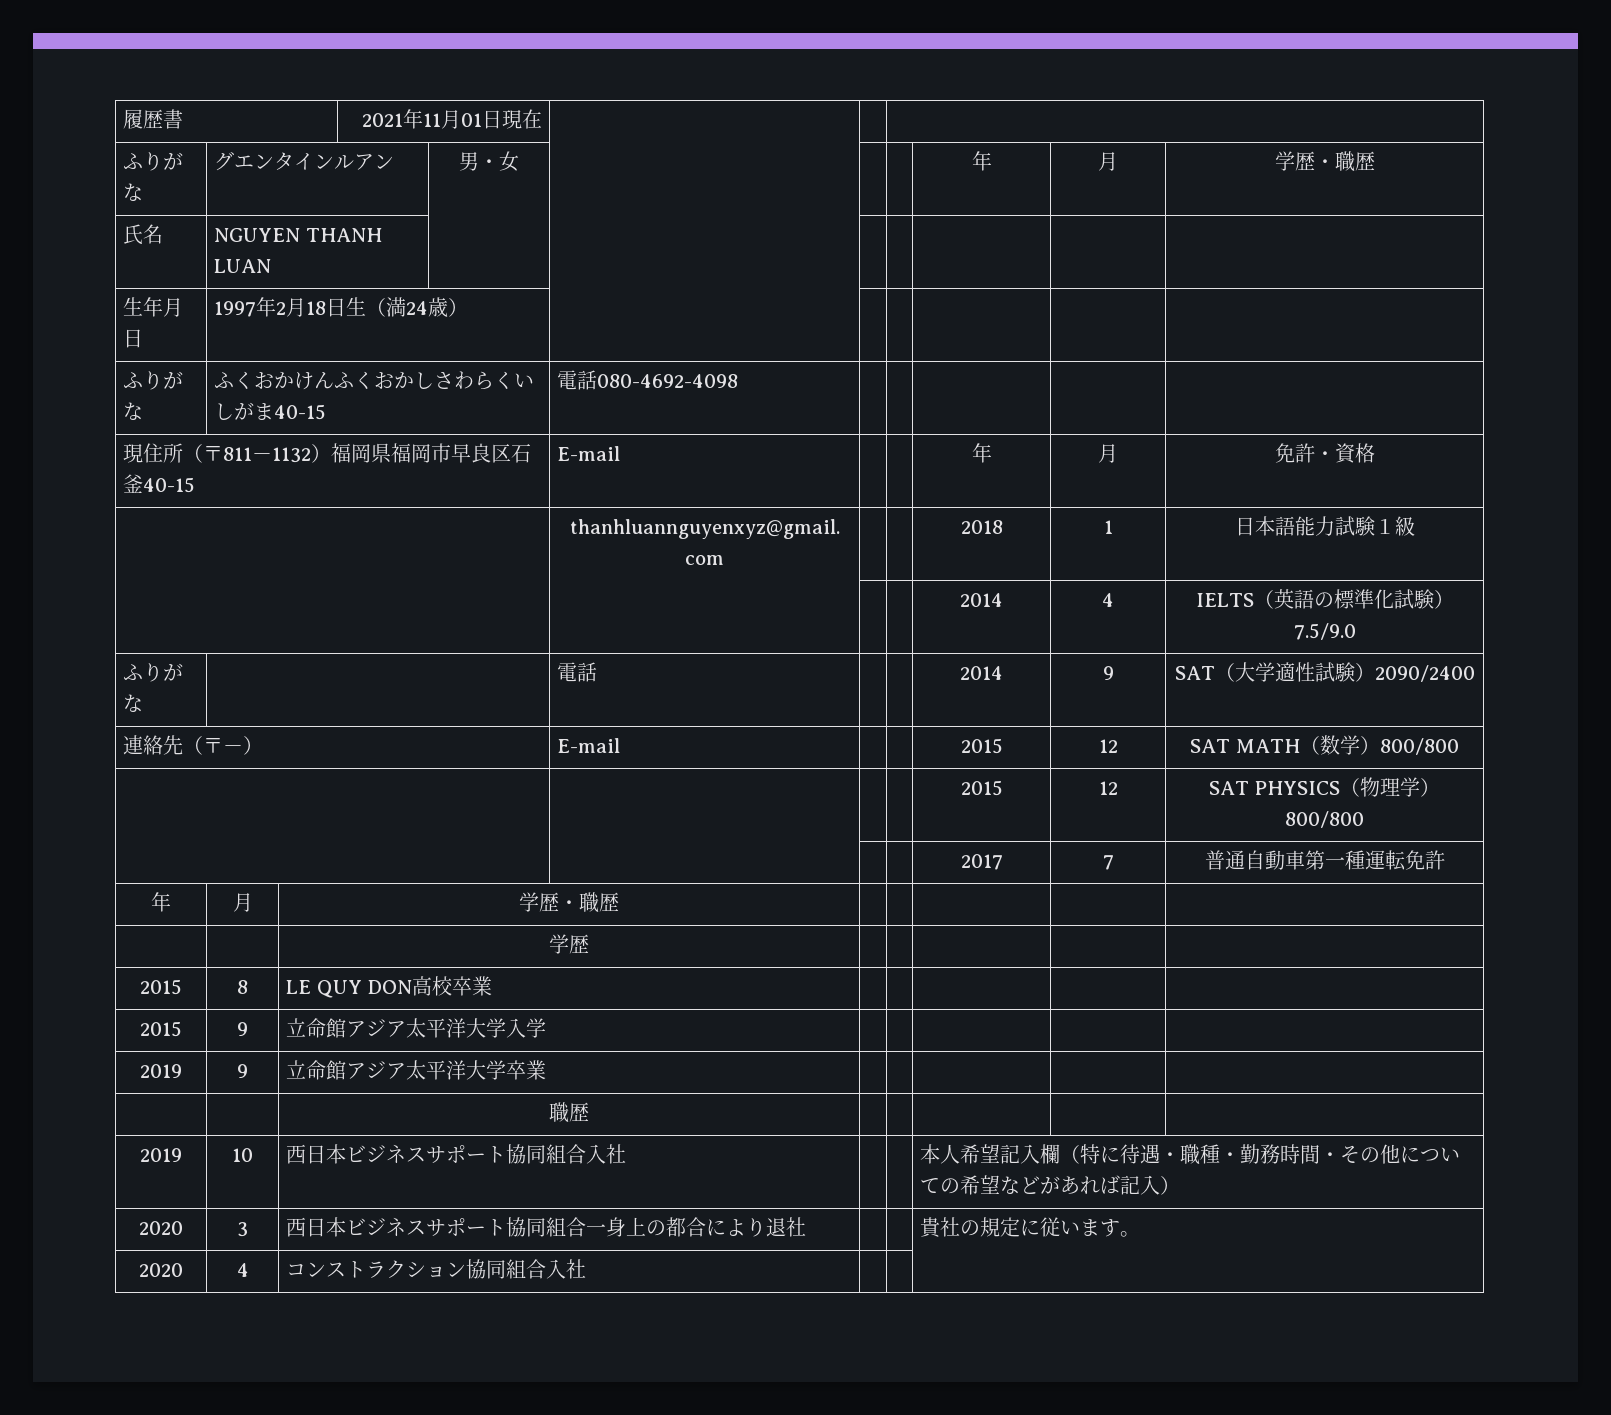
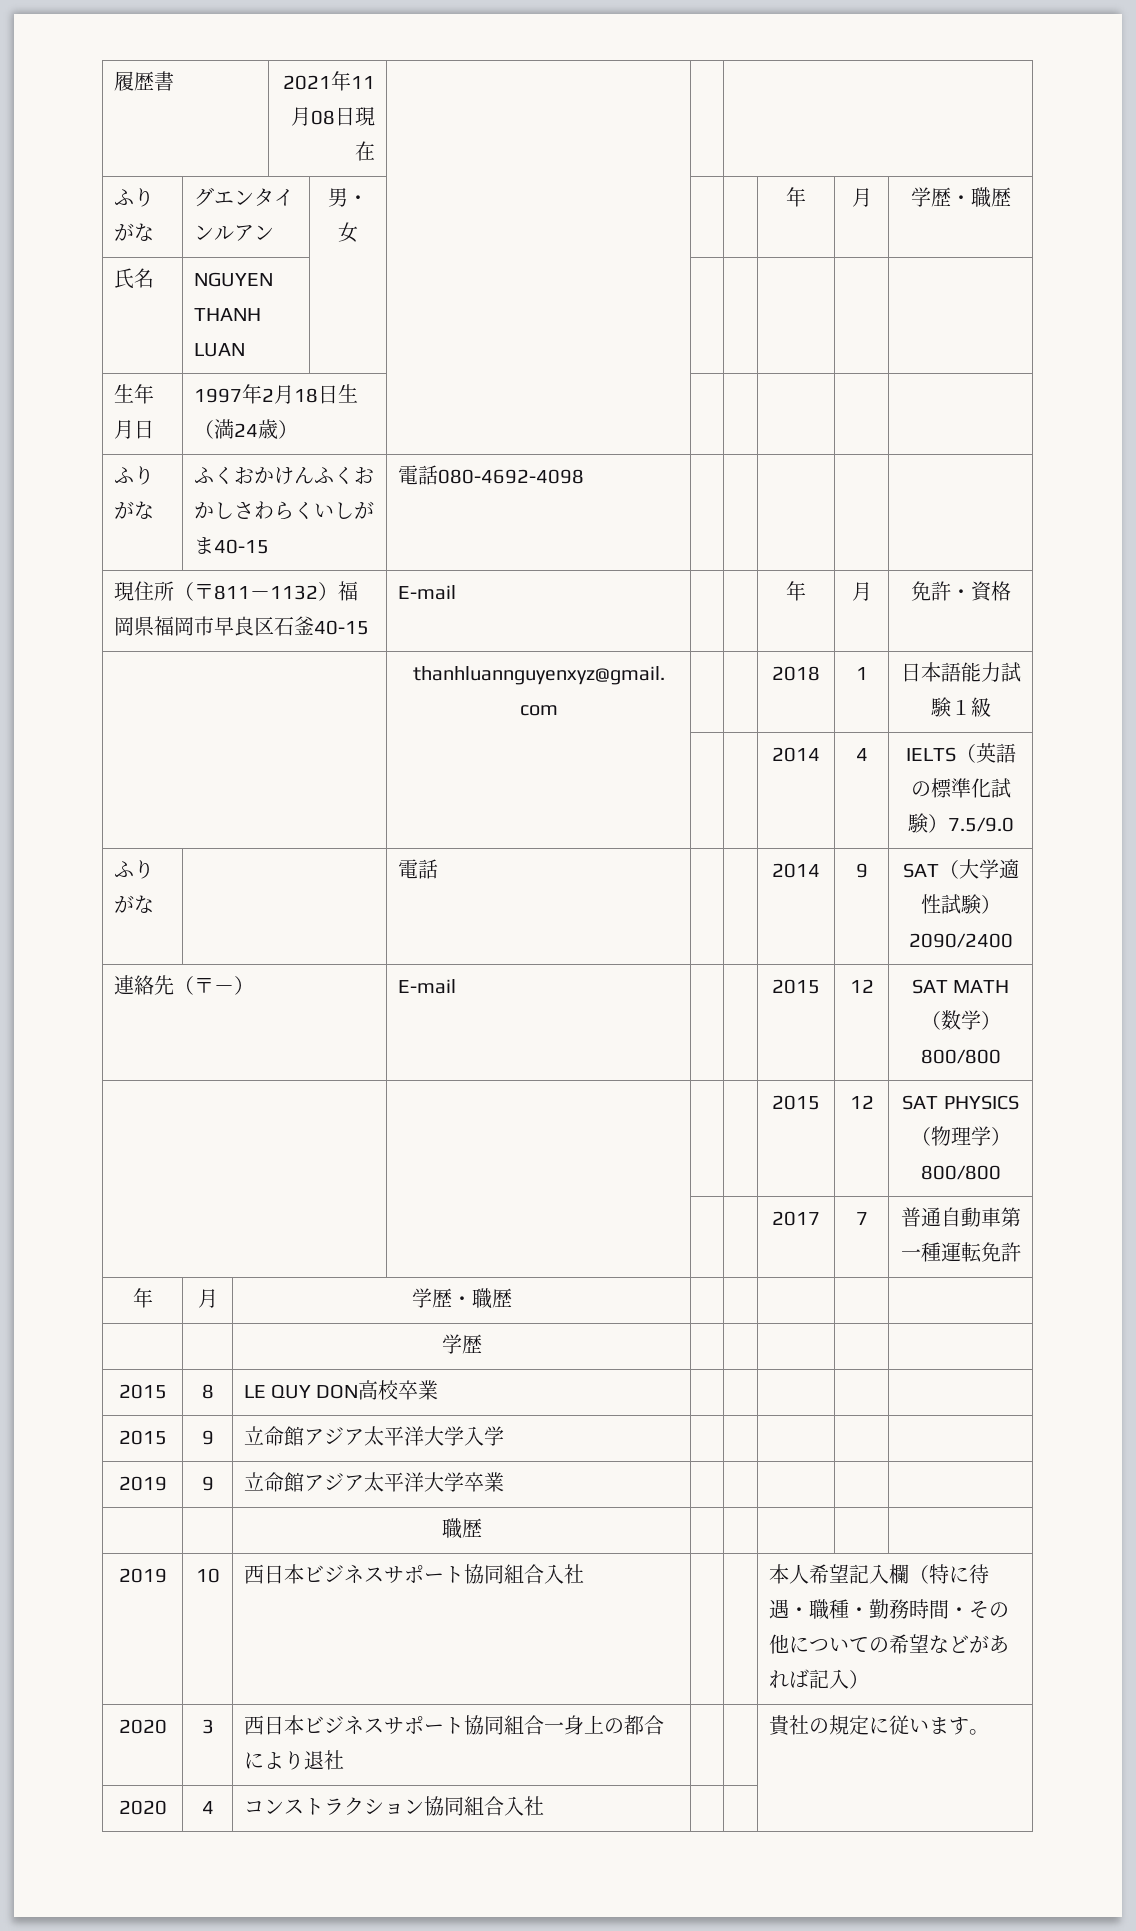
[460,113,482,127] 01 -> [311,110,336,125] 08

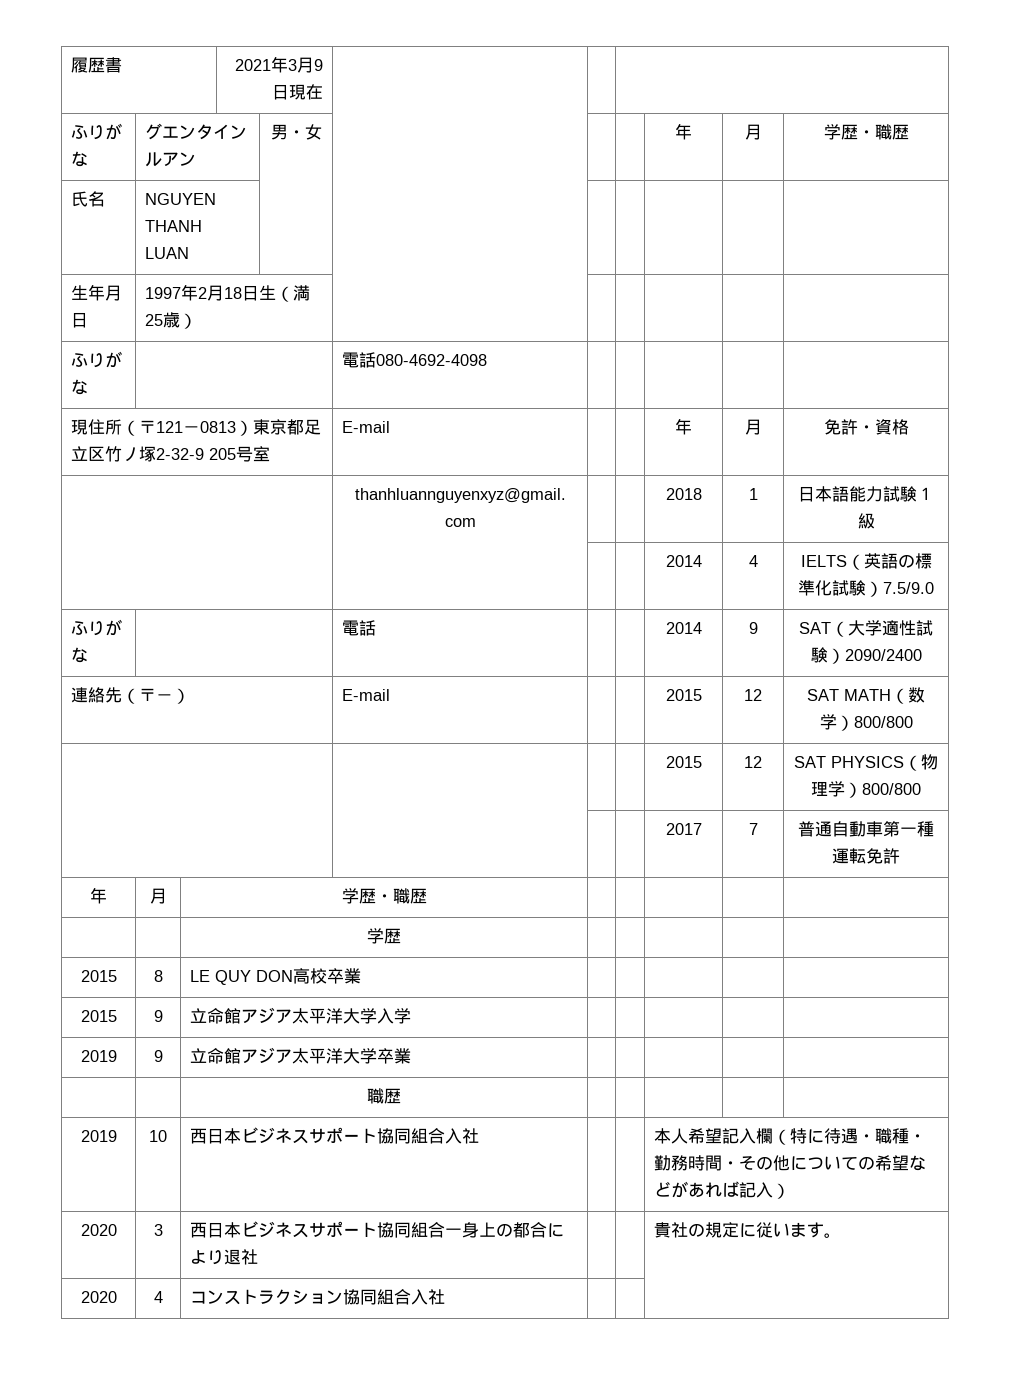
[351,76,376,89] [291,107,336,126] 11月08 -> [288,57,324,73] 3月9
[233,423,258,437] 24 -> [144,314,163,326] 25
[193,466,374,485] [193,501,374,520] [193,537,269,554] ふくおかけんふくおかしさわらくいしがま40-15 -> (88, 387) none
[213,581,358,601] [113,616,369,636] 811－1132）福岡県福岡市早良区石釜40-15 -> [155,419,321,436] [70,446,270,462] 121－0813）東京都足立区竹ノ塚2-32-9 205号室

